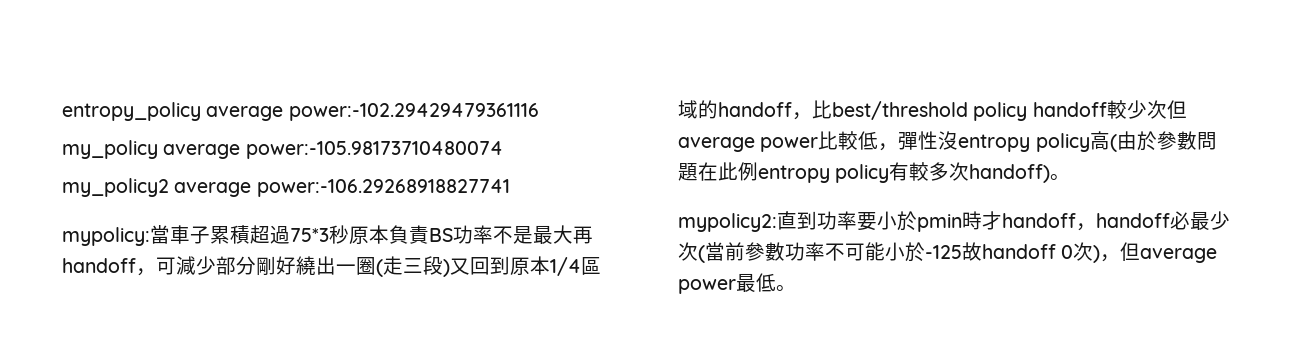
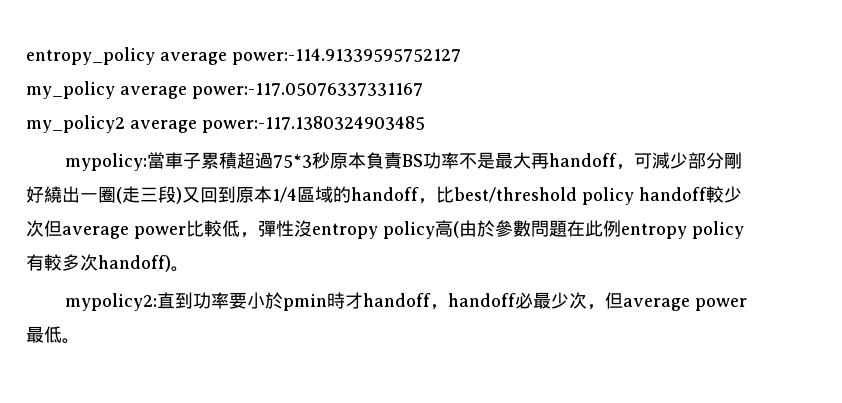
[288,103,539,121] power:-102.29429479361116 -> [232,48,461,65] power:-114.91339595752127
[245,141,503,159] power:-105.98173710480074 -> [192,83,423,99] power:-117.05076337331167
[256,179,510,197] power:-106.29268918827741 -> [202,116,425,133] power:-117.1380324903485
[698,242,1101,263] (當前參數功率不可能小於-125故handoff 0次) -> (587, 300) none

